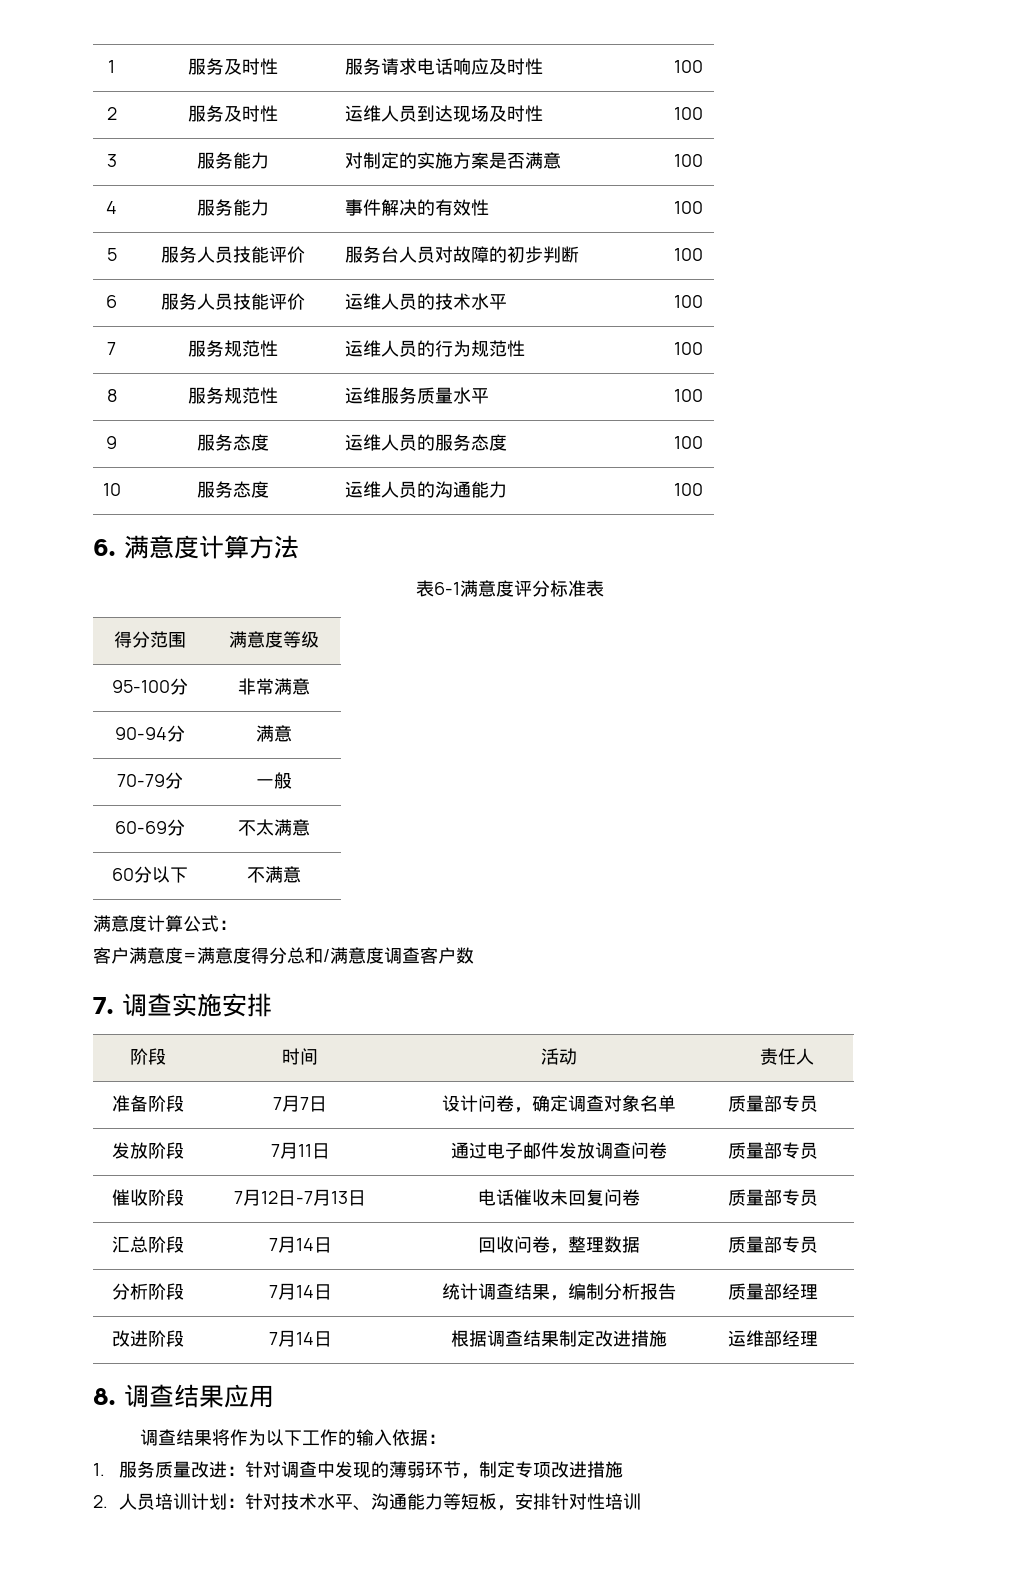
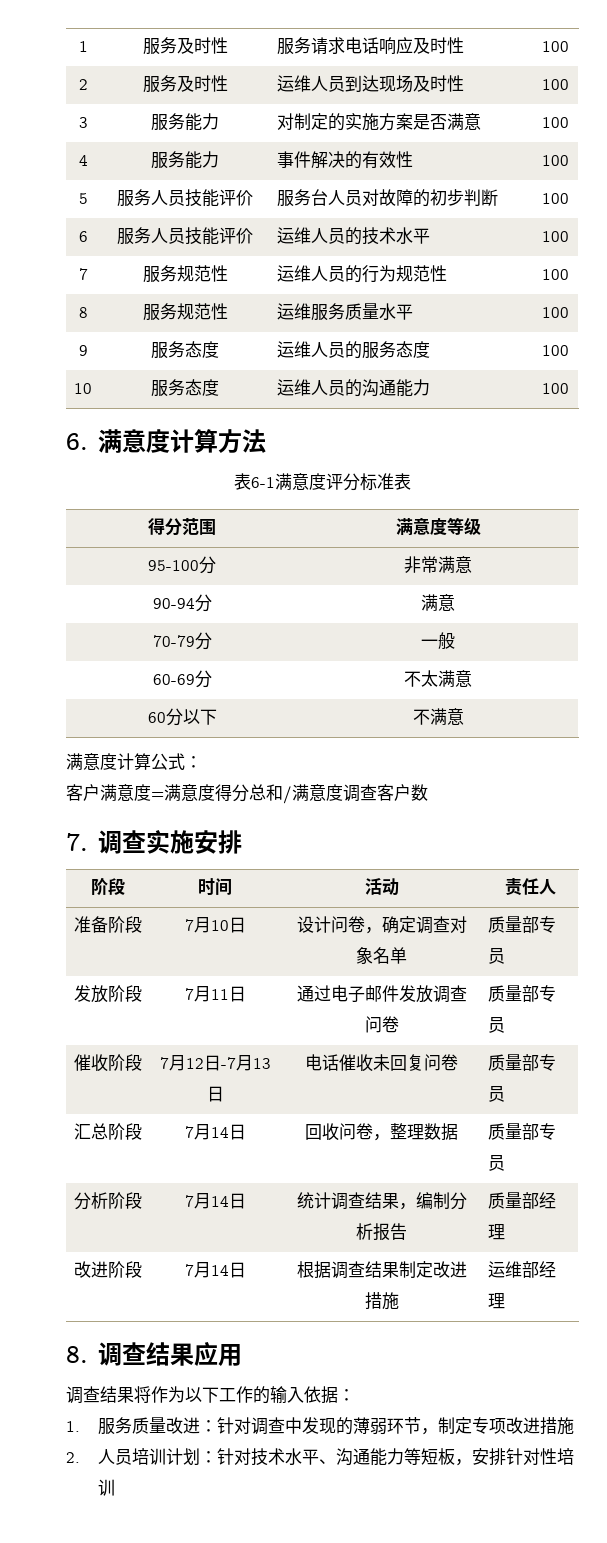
[300,1097,309,1110] 7 -> [210,920,229,931] 10

